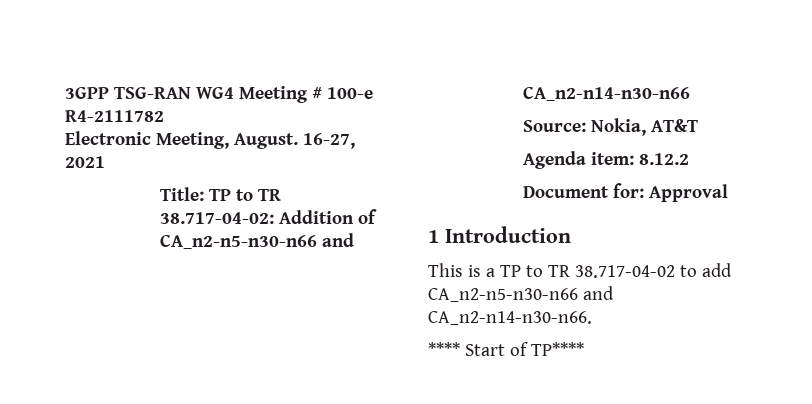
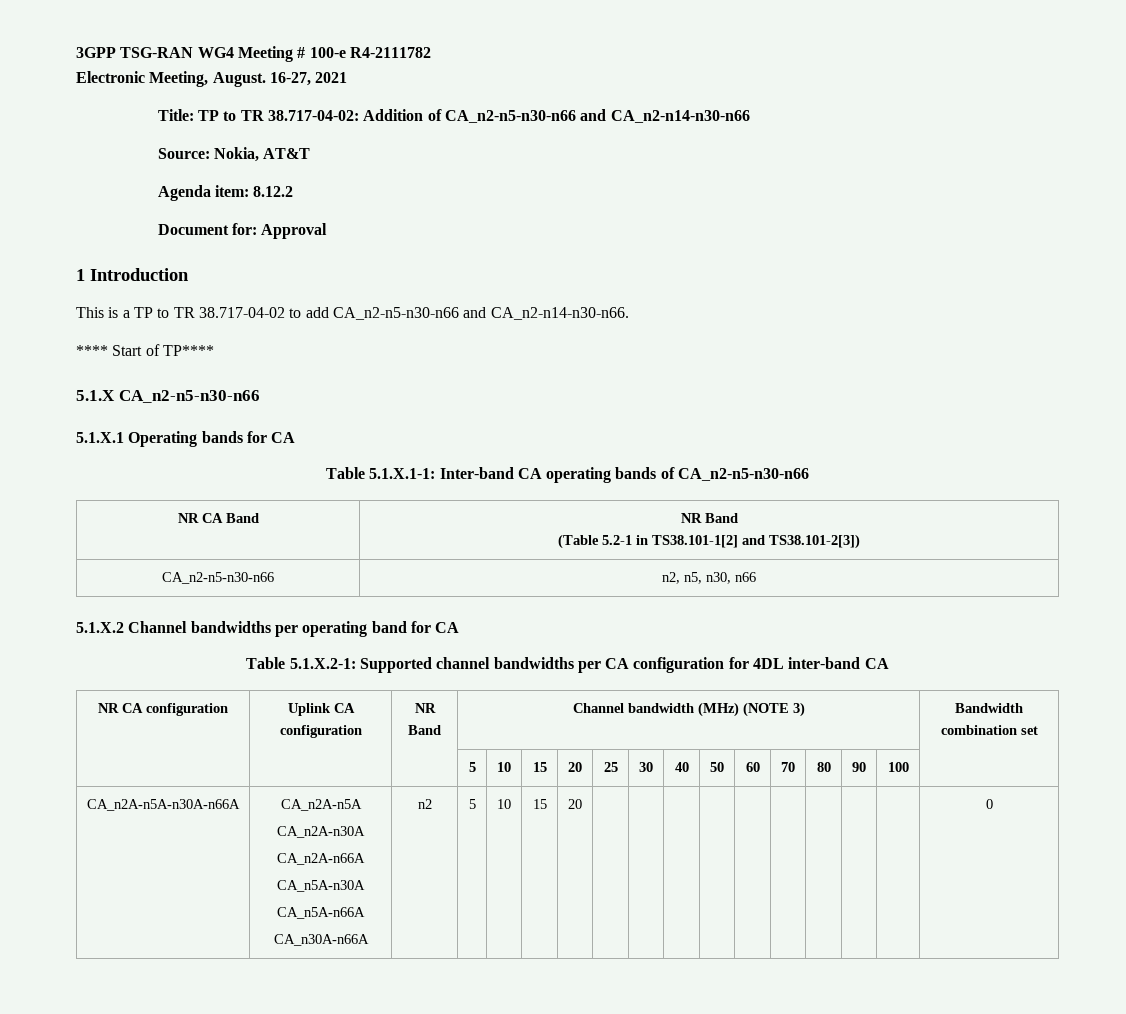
(584, 349) none -> [76,390,260,403] [76,431,296,447] [325,467,810,483] [177,513,259,523] [680,513,738,523] [558,534,860,549] [162,572,274,584] [662,572,756,584] [76,621,460,637] [246,657,889,673] [98,703,228,716] [287,703,355,716] [279,725,362,738] [414,703,436,713] [408,725,441,735] [572,702,805,717] [955,703,1023,713] [940,725,1038,735] [468,762,476,772] [497,762,511,772] [532,762,547,772] [568,762,582,772] [603,762,618,772] [639,762,653,772] [674,762,689,772] [710,762,724,772] [745,762,760,772] [781,762,795,772] [816,762,831,772] [852,762,866,772] [887,762,909,772] [87,799,240,811] [280,799,362,811] [277,826,365,838] [277,853,365,865] [277,880,365,892] [277,907,365,919] [273,934,369,946] [417,799,432,809] [468,799,476,809] [497,799,511,809] [532,799,547,809] [568,799,582,809] [985,799,993,809] // 5.1.X CA_n2-n5-n30-n66 // 5.1.X.1 Operating bands for CA // Table 5.1.X.1-1: Inter-band CA operating bands of CA_n2-n5-n30-n66 // NR CA Band | NR Band // (Table 5.2-1 in TS38.101-1[2] and TS38.101-2[3]) // CA_n2-n5-n30-n66 | n2, n5, n30, n66 // 5.1.X.2 Channel bandwidths per operating band for CA // Table 5.1.X.2-1: Supported channel bandwidths per CA configuration for 4DL inter-band CA // NR CA configuration | Uplink CA configuration | NR Band | Channel bandwidth (MHz) (NOTE 3) | Bandwidth combination set // | | | 5 | 10 | 15 | 20 | 25 | 30 | 40 | 50 | 60 | 70 | 80 | 90 | 100 | // CA_n2A-n5A-n30A-n66A | CA_n2A-n5A // CA_n2A-n30A // CA_n2A-n66A // CA_n5A-n30A // CA_n5A-n66A // CA_n30A-n66A | n2 | 5 | 10 | 15 | 20 | | | | | | | | | | 0

